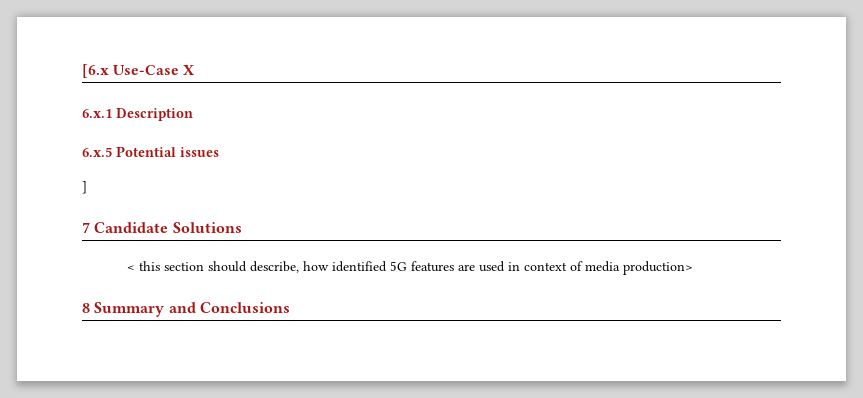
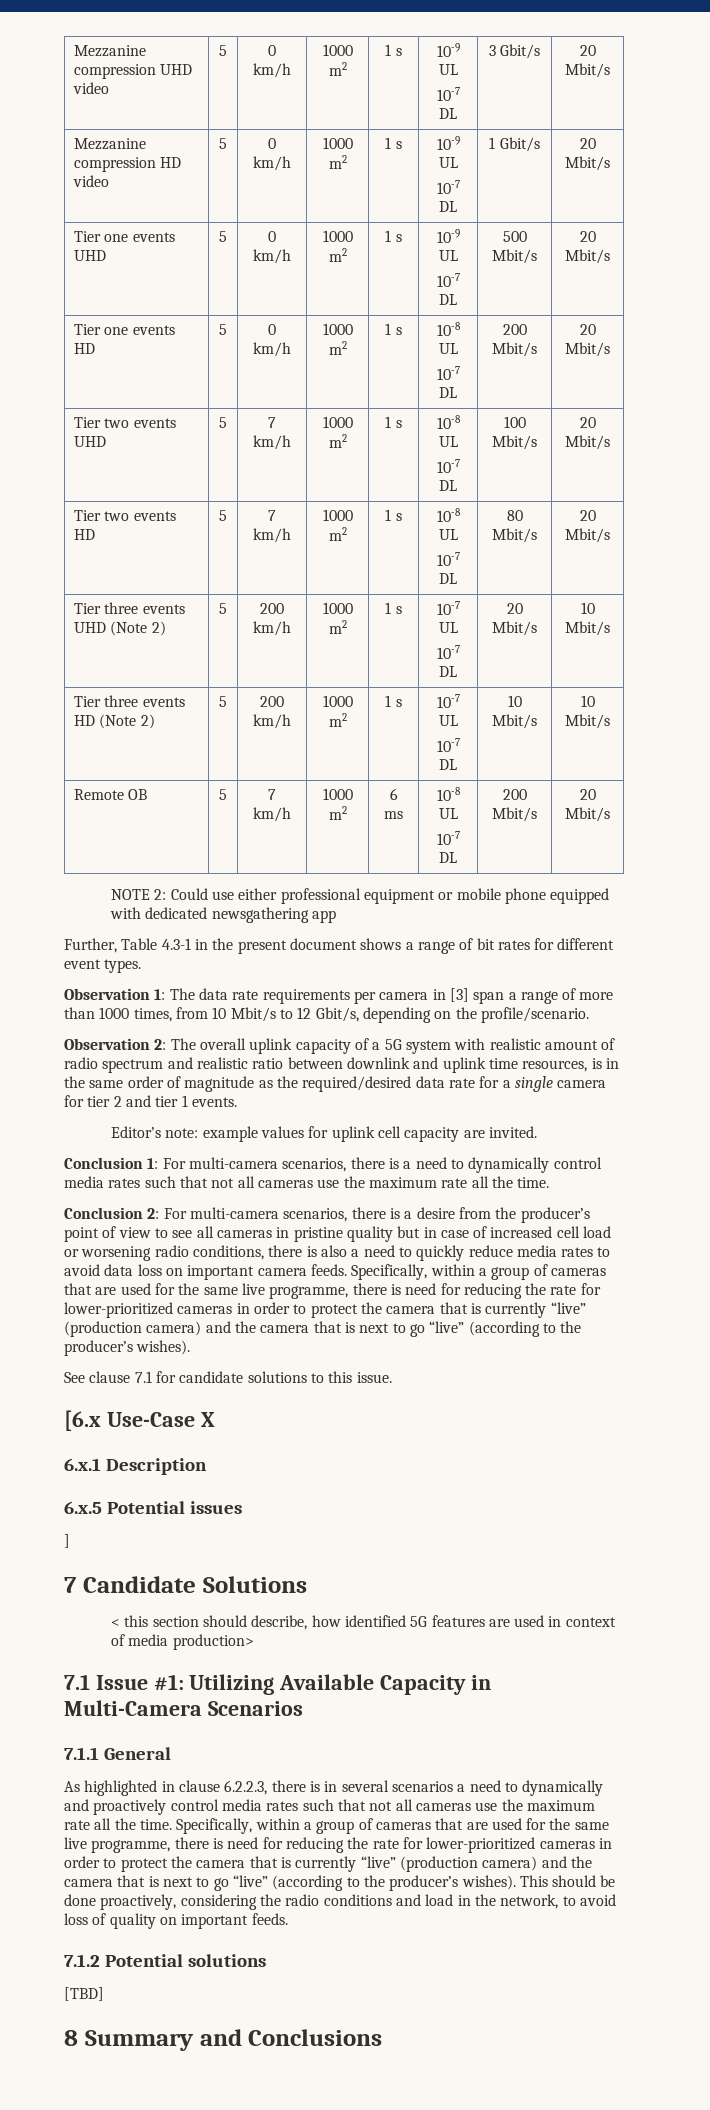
(82, 71) none -> [74,45,147,57] [74,64,193,79] [73,82,110,94] [219,45,227,56] [268,45,276,56] [253,63,291,78] [322,44,353,56] [328,62,347,76] [385,44,402,56] [436,43,460,57] [438,64,458,75] [436,87,460,101] [439,108,457,119] [488,44,541,59] [579,45,596,56] [565,63,610,78] [74,138,147,150] [74,157,182,172] [73,175,110,187] [219,138,227,149] [268,138,276,149] [253,156,291,171] [322,137,353,149] [328,155,347,169] [385,137,402,149] [436,136,460,150] [438,157,458,168] [436,180,460,194] [439,201,457,212] [489,137,540,152] [579,138,596,149] [565,156,610,171] [74,231,175,242] [74,250,107,261] [219,231,227,242] [268,231,276,242] [253,249,291,264] [322,230,353,242] [328,248,347,262] [385,230,402,242] [436,229,460,243] [438,250,458,261] [436,273,460,287] [439,294,457,305] [502,231,527,242] [492,249,537,264] [579,231,596,242] [565,249,610,264] [74,324,175,335] [74,343,96,354] [219,324,227,335] [268,324,276,335] [253,342,291,357] [322,323,353,335] [328,341,347,355] [385,323,402,335] [436,322,461,336] [438,343,458,354] [436,366,460,380] [439,387,457,398] [502,324,527,335] [492,342,537,357] [579,324,596,335] [565,342,610,357] [74,417,176,428] [74,436,107,447] [219,417,227,428] [268,417,276,428] [253,435,291,450] [322,416,353,428] [328,434,347,448] [385,416,402,428] [436,415,461,429] [438,436,458,447] [436,459,460,473] [439,480,457,491] [503,416,526,428] [492,435,537,450] [579,417,596,428] [565,435,610,450] [74,510,176,521] [74,529,96,540] [219,510,227,521] [268,510,276,521] [253,528,291,543] [322,509,353,521] [328,527,347,541] [385,509,402,521] [436,508,461,522] [438,529,458,540] [436,552,460,566] [439,573,457,584] [506,510,523,521] [492,528,537,543] [579,510,596,521] [565,528,610,543] [74,602,185,614] [74,621,166,636] [219,603,227,614] [260,603,284,614] [253,621,291,636] [322,602,353,614] [328,620,347,634] [385,602,402,614] [436,601,460,615] [438,622,458,633] [436,645,460,659] [439,666,457,677] [506,603,523,614] [492,621,537,636] [580,602,595,614] [565,621,610,636] [74,695,185,707] [74,714,155,729] [219,696,227,707] [260,696,284,707] [253,714,291,729] [322,695,353,707] [328,713,347,727] [385,695,402,707] [436,694,460,708] [438,715,458,726] [436,738,460,752] [439,759,457,770] [507,695,522,707] [492,714,537,729] [580,695,595,707] [565,714,610,729] [74,789,148,800] [219,789,227,800] [268,789,276,800] [253,807,291,822] [322,788,353,800] [328,806,347,820] [389,788,398,800] [384,811,403,819] [436,787,461,801] [438,808,458,819] [436,831,460,845] [439,852,457,863] [502,789,527,800] [492,807,537,822] [579,789,596,800] [565,807,610,822] [110,888,610,904] [109,907,336,923] [64,938,615,954] [64,959,142,973] [64,988,614,1004] [64,1007,589,1023] [64,1038,616,1054] [64,1057,619,1073] [64,1076,607,1092] [64,1095,237,1107] [110,1126,537,1142] [64,1157,602,1173] [64,1176,550,1188] [64,1207,590,1223] [64,1226,612,1242] [64,1245,611,1261] [64,1264,606,1280] [64,1283,601,1299] [64,1302,586,1318] [64,1321,582,1337] [64,1340,191,1356] [64,1371,392,1383] Mezzanine compression UHD video | 5 | 0 km/h | 1000 m2 | 1 s | 10-9 UL // 10-7 DL | 3 Gbit/s | 20 Mbit/s // Mezzanine compression HD video | 5 | 0 km/h | 1000 m2 | 1 s | 10-9 UL // 10-7 DL | 1 Gbit/s | 20 Mbit/s // Tier one events UHD | 5 | 0 km/h | 1000 m2 | 1 s | 10-9 UL // 10-7 DL | 500 Mbit/s | 20 Mbit/s // Tier one events HD | 5 | 0 km/h | 1000 m2 | 1 s | 10-8 UL // 10-7 DL | 200 Mbit/s | 20 Mbit/s // Tier two events UHD | 5 | 7 km/h | 1000 m2 | 1 s | 10-8 UL // 10-7 DL | 100 Mbit/s | 20 Mbit/s // Tier two events HD | 5 | 7 km/h | 1000 m2 | 1 s | 10-8 UL // 10-7 DL | 80 Mbit/s | 20 Mbit/s // Tier three events UHD (Note 2) | 5 | 200 km/h | 1000 m2 | 1 s | 10-7 UL // 10-7 DL | 20 Mbit/s | 10 Mbit/s // Tier three events HD (Note 2) | 5 | 200 km/h | 1000 m2 | 1 s | 10-7 UL // 10-7 DL | 10 Mbit/s | 10 Mbit/s // Remote OB | 5 | 7 km/h | 1000 m2 | 6 ms | 10-8 UL // 10-7 DL | 200 Mbit/s | 20 Mbit/s // NOTE 2: Could use either professional equipment or mobile phone equipped with dedicated newsgathering app // Further, Table 4.3-1 in the present document shows a range of bit rates for different event types. // Observation 1: The data rate requirements per camera in [3] span a range of more than 1000 times, from 10 Mbit/s to 12 Gbit/s, depending on the profile/scenario. // Observation 2: The overall uplink capacity of a 5G system with realistic amount of radio spectrum and realistic ratio between downlink and uplink time resources, is in the same order of magnitude as the required/desired data rate for a single camera for tier 2 and tier 1 events. // Editor’s note: example values for uplink cell capacity are invited. // Conclusion 1: For multi-camera scenarios, there is a need to dynamically control media rates such that not all cameras use the maximum rate all the time. // Conclusion 2: For multi-camera scenarios, there is a desire from the producer’s point of view to see all cameras in pristine quality but in case of increased cell load or worsening radio conditions, there is also a need to quickly reduce media rates to avoid data loss on important camera feeds. Specifically, within a group of cameras that are used for the same live programme, there is need for reducing the rate for lower-prioritized cameras in order to protect the camera that is currently “live” (production camera) and the camera that is next to go “live” (according to the producer’s wishes). // See clause 7.1 for candidate solutions to this issue. //
(694, 268) none -> [64,1674,491,1695] [64,1700,303,1716] [64,1747,171,1760] [64,1780,604,1796] [64,1799,595,1815] [64,1818,609,1834] [64,1837,612,1853] [64,1856,592,1872] [64,1875,616,1891] [64,1894,616,1910] [64,1913,288,1929] [64,1954,266,1967] [64,1987,104,2001] // 7.1 Issue #1: Utilizing Available Capacity in Multi-Camera Scenarios // 7.1.1 General // As highlighted in clause 6.2.2.3, there is in several scenarios a need to dynamically and proactively control media rates such that not all cameras use the maximum rate all the time. Specifically, within a group of cameras that are used for the same live programme, there is need for reducing the rate for lower-prioritized cameras in order to protect the camera that is currently “live” (production camera) and the camera that is next to go “live” (according to the producer’s wishes). This should be done proactively, considering the radio conditions and load in the network, to avoid loss of quality on important feeds. // 7.1.2 Potential solutions // [TBD]

